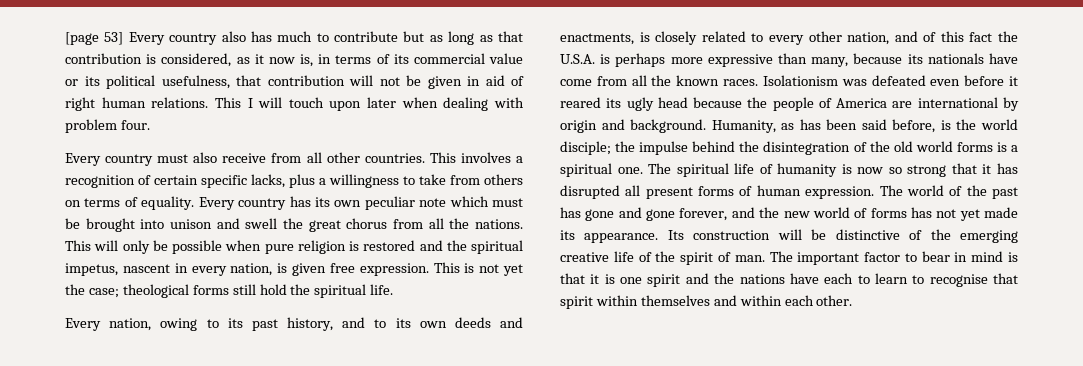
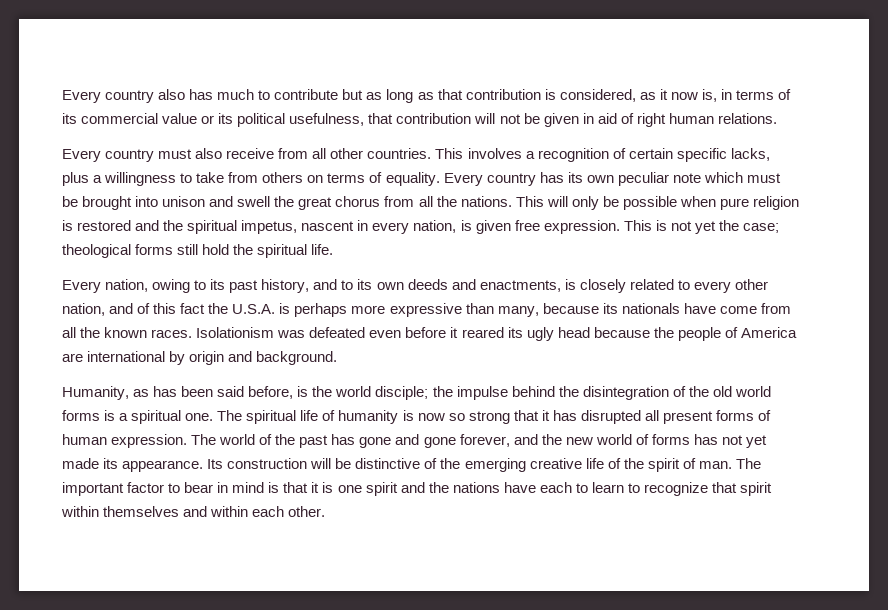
[65,32,124,45] [page 53] -> (62, 96) none
[214,97,524,111] [65,119,150,133] This I will touch upon later when dealing with problem four. -> (777, 118) none
(707, 126) none -> (338, 358) //
[929,274,988,287] recognise -> [644,482,708,496] recognize

